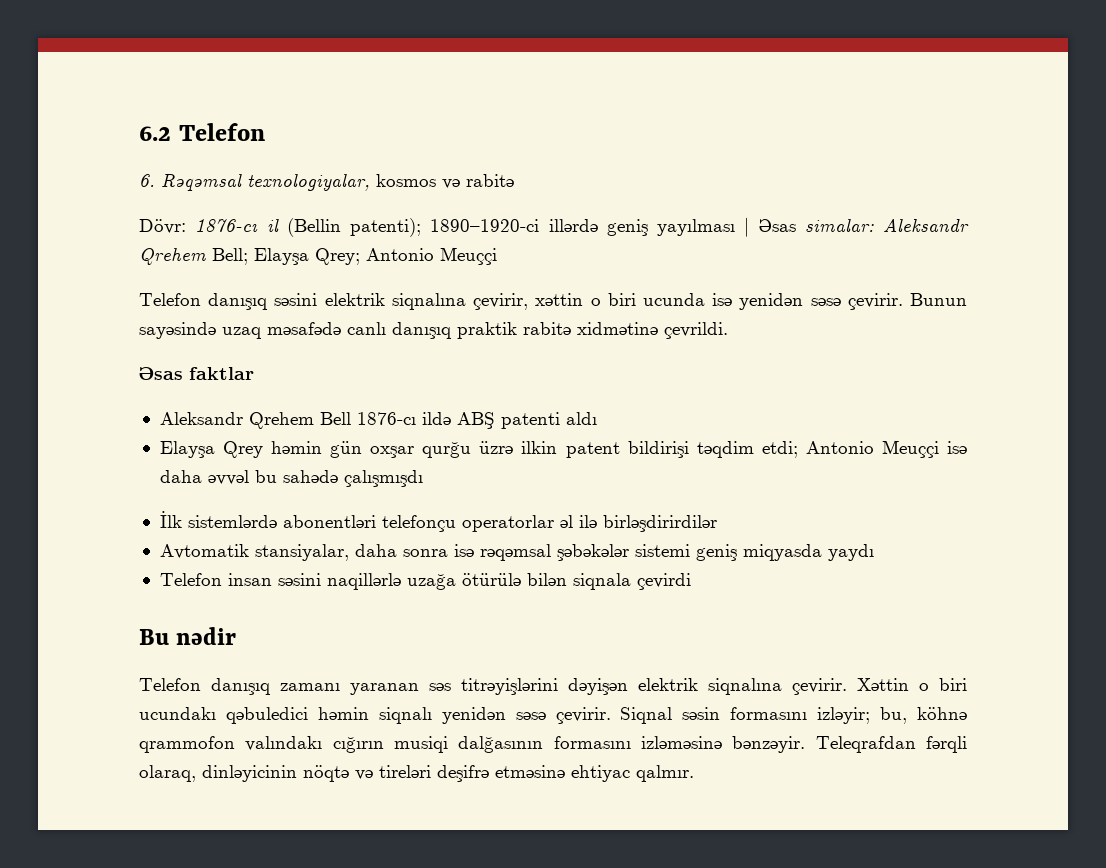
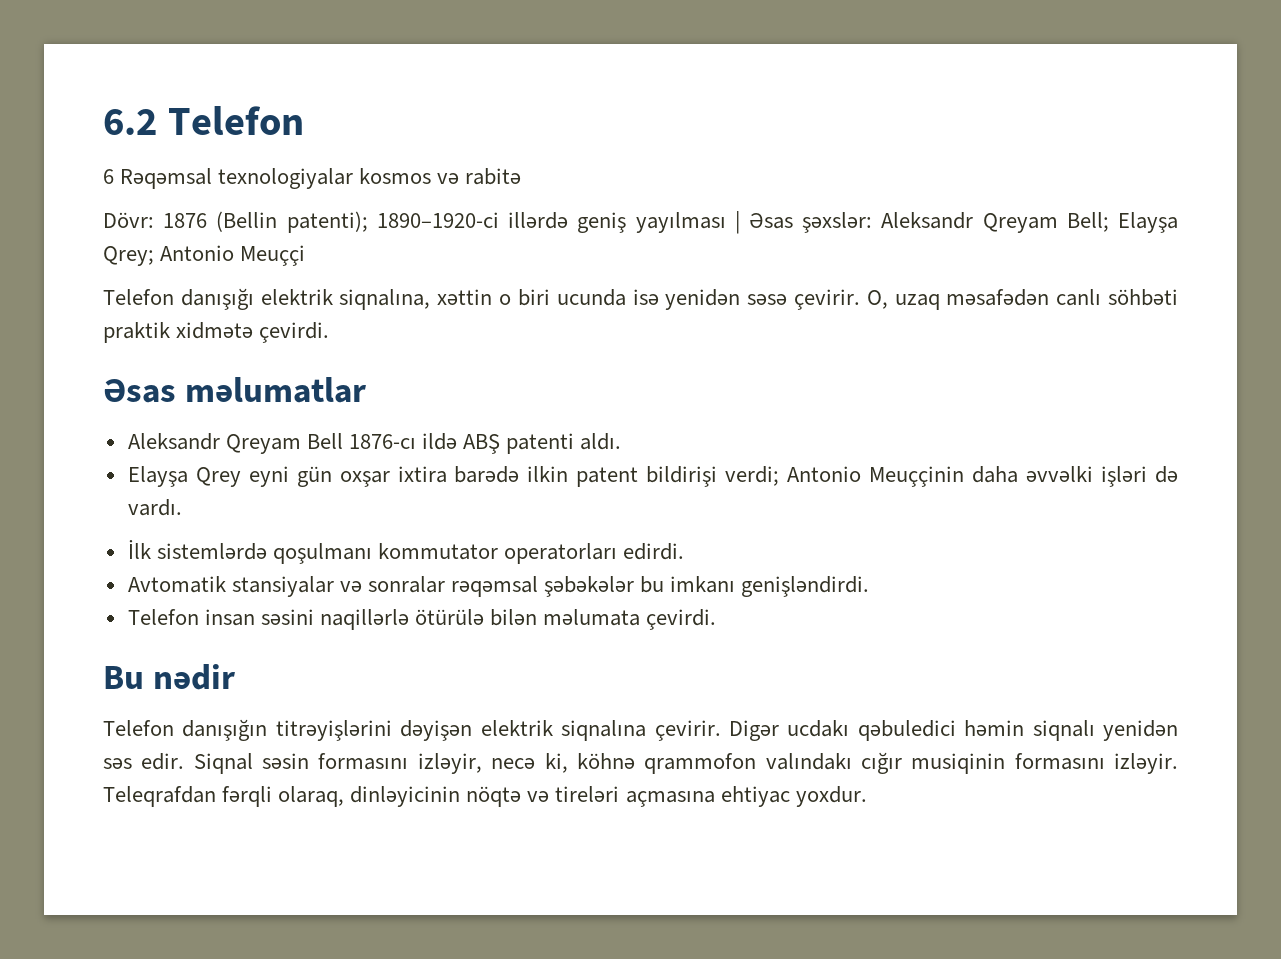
[139,174,370,191] 6. Rəqəmsal texnologiyalar, -> [103,168,354,189] 6 Rəqəmsal texnologiyalar
[195,219,279,232] 1876-cı il -> [163,213,208,228] 1876
[804,218,969,232] [139,248,206,265] simalar: Aleksandr Qrehem -> [802,212,1058,233] şəxslər: Aleksandr Qreyam
[208,293,529,310] danışıq səsini elektrik siqnalına çevirir, -> [180,288,431,310] danışığı elektrik siqnalına,
[909,293,967,306] [139,322,728,339] [139,367,254,380] [159,412,314,429] Bunun sayəsində uzaq məsafədə canlı danışıq praktik rabitə xidmətinə çevrildi. // Əsas faktlar // Aleksandr Qrehem -> [866,289,1178,310] [103,322,330,343] [103,377,367,403] [127,433,301,454] O, uzaq məsafədən canlı söhbəti praktik xidmətə çevirdi. // Əsas məlumatlar // Aleksandr Qreyam
[565,412,597,425] aldı -> [580,433,622,450] aldı.
[271,441,323,454] həmin -> [248,466,289,487] eyni
[422,441,514,458] qurğu üzrə -> [397,466,520,483] ixtira barədə
[696,440,967,458] [159,470,423,487] [159,511,717,532] [159,544,874,561] təqdim etdi; Antonio Meuççi isə daha əvvəl bu sahədə çalışmışdı // İlk sistemlərdə abonentləri telefonçu operatorlar əl ilə birləşdirirdilər // Avtomatik stansiyalar, daha sonra isə rəqəmsal şəbəkələr sistemi geniş miqyasda yaydı -> [725,466,1178,487] [127,499,182,516] [127,540,685,564] [127,576,870,597] verdi; Antonio Meuççinin daha əvvəlki işləri də vardı. // İlk sistemlərdə qoşulmanı kommutator operatorları edirdi. // Avtomatik stansiyalar və sonralar rəqəmsal şəbəkələr bu imkanı genişləndirdi.
[406,574,456,590] uzağa -> (409, 619) none
[572,573,691,590] siqnala çevirdi -> [543,609,717,630] məlumata çevirdi.
[211,678,451,695] danışıq zamanı yaranan səs -> [182,719,268,741] danışığın
[857,678,967,691] [139,707,216,720] Xəttin o biri ucundakı -> [728,720,850,741] Digər ucdakı
[515,707,611,724] səsə çevirir. -> [103,753,185,770] səs edir.
[817,707,967,724] [139,736,806,753] izləyir; bu, köhnə qrammofon valındakı cığırın musiqi dalğasının formasını izləməsinə bənzəyir. -> [417,752,1179,774] izləyir, necə ki, köhnə qrammofon valındakı cığır musiqinin formasını izləyir.
[437,765,694,782] deşifrə etməsinə ehtiyac qalmır. -> [625,786,867,807] açmasına ehtiyac yoxdur.

